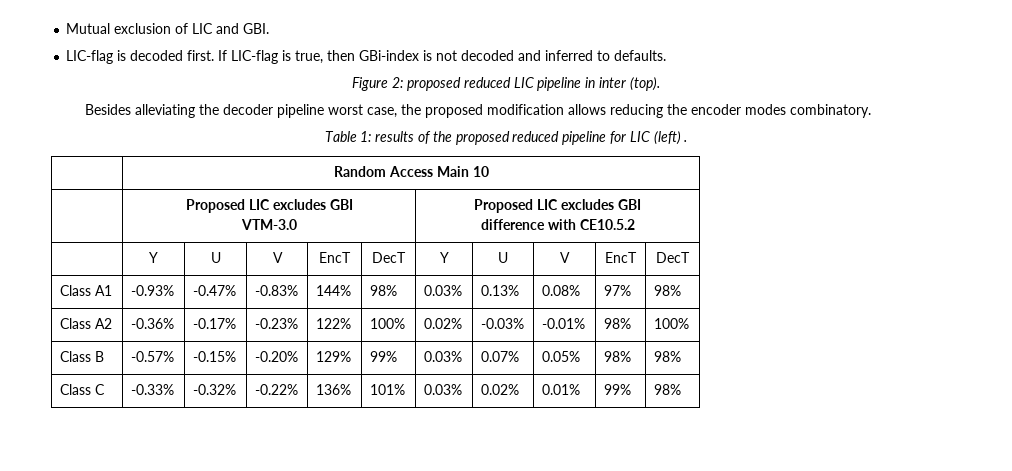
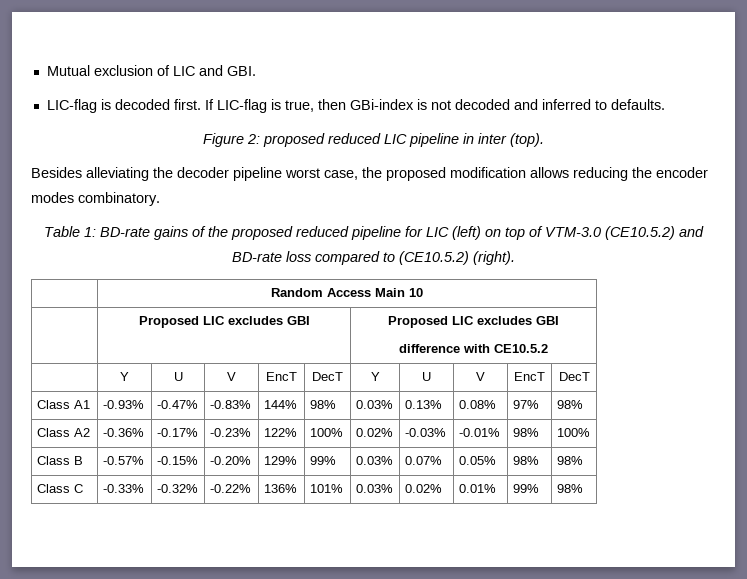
[375,131,415,142] results -> [100,226,188,240] BD-rate gains
[684,140,688,142] . -> [485,226,704,240] [232,251,515,265] on top of VTM-3.0 (CE10.5.2) and BD-rate loss compared to (CE10.5.2) (right).
[240,219,297,230] // VTM-3.0 -> (310, 320) none

